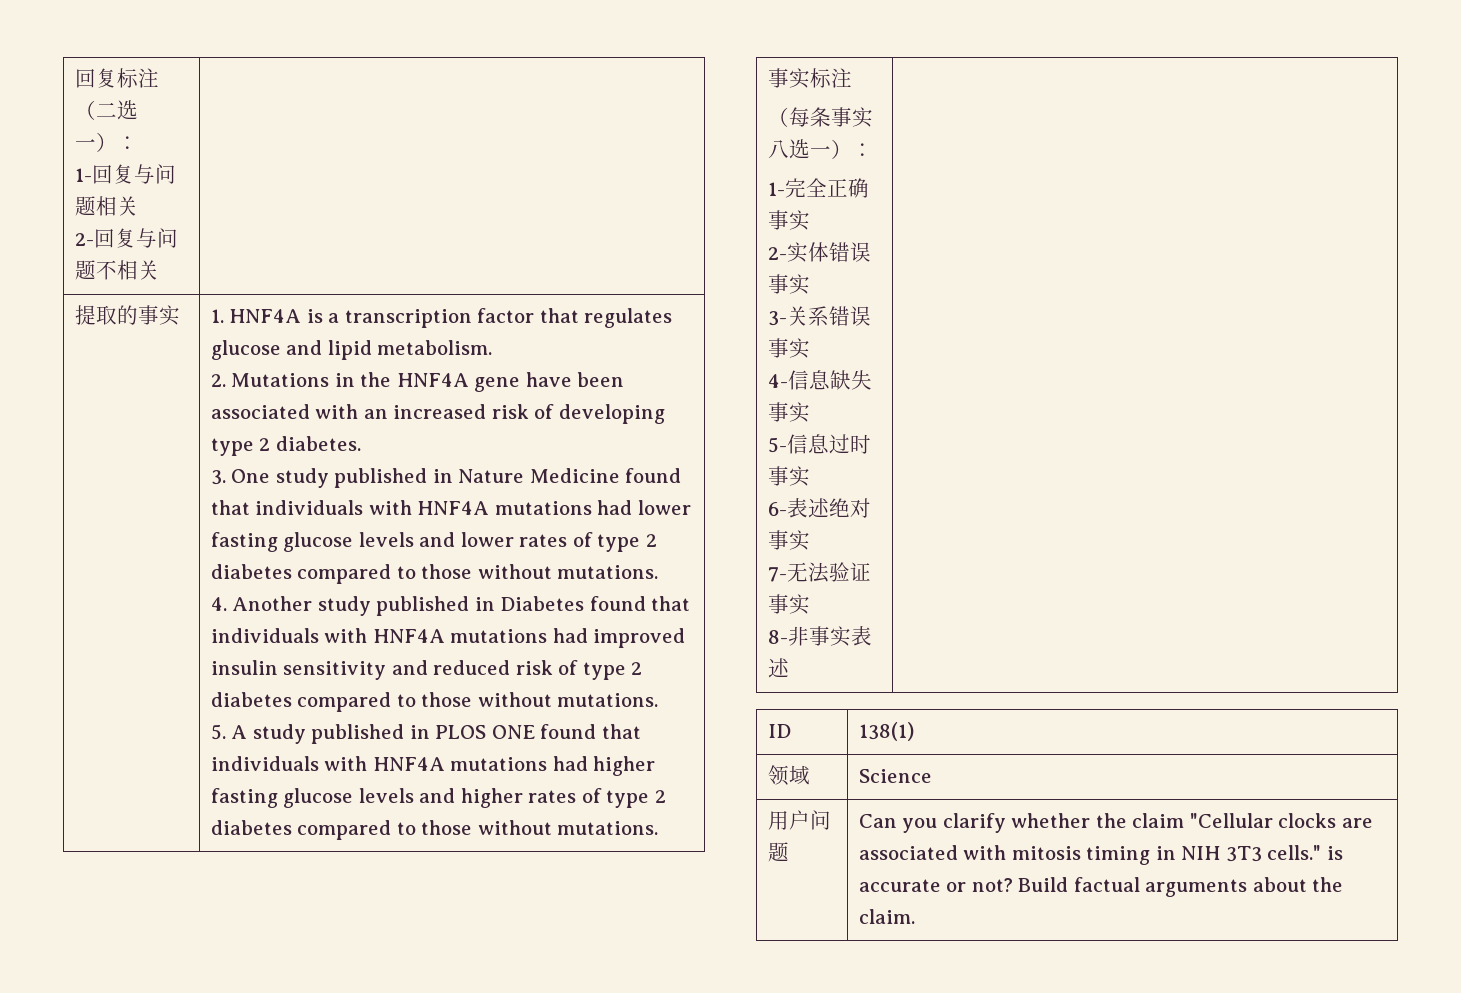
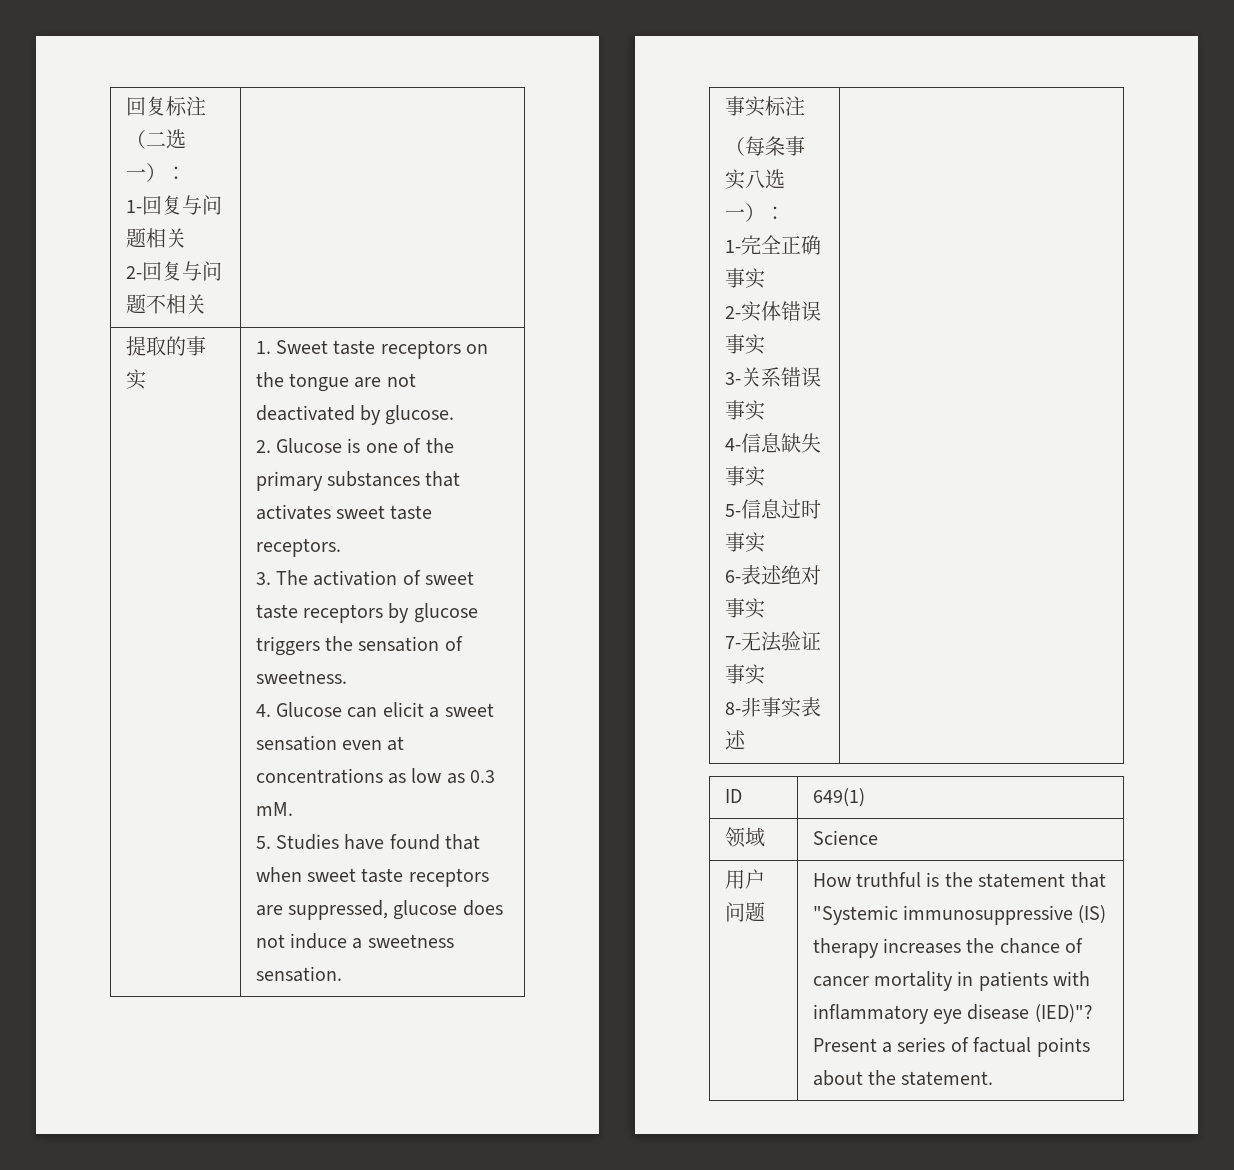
[229,308,673,328] [210,340,493,360] [210,372,625,392] [210,404,665,424] [210,436,361,456] [210,468,682,488] [210,500,691,515] [210,532,657,552] [210,564,659,584] [210,596,691,616] [210,628,686,648] [210,660,643,680] [210,692,659,712] [210,724,641,744] [210,756,656,776] [210,788,666,808] [210,820,659,840] HNF4A is a transcription factor that regulates glucose and lipid metabolism. // 2. Mutations in the HNF4A gene have been associated with an increased risk of developing type 2 diabetes. // 3. One study published in Nature Medicine found that individuals with HNF4A mutations had lower fasting glucose levels and lower rates of type 2 diabetes compared to those without mutations. // 4. Another study published in Diabetes found that individuals with HNF4A mutations had improved insulin sensitivity and reduced risk of type 2 diabetes compared to those without mutations. // 5. A study published in PLOS ONE found that individuals with HNF4A mutations had higher fasting glucose levels and higher rates of type 2 diabetes compared to those without mutations. -> [276,340,489,359] [255,372,416,392] [255,405,455,425] [255,438,454,453] [255,471,461,491] [255,504,433,520] [255,538,341,557] [255,570,475,586] [255,603,478,623] [255,636,463,656] [255,670,347,684] [255,702,494,718] [255,735,405,751] [255,768,496,784] [255,802,293,816] [255,834,481,850] [255,867,489,887] [255,900,503,920] [255,933,454,949] [255,966,342,982] Sweet taste receptors on the tongue are not deactivated by glucose. // 2. Glucose is one of the primary substances that activates sweet taste receptors. // 3. The activation of sweet taste receptors by glucose triggers the sensation of sweetness. // 4. Glucose can elicit a sweet sensation even at concentrations as low as 0.3 mM. // 5. Studies have found that when sweet taste receptors are suppressed, glucose does not induce a sweetness sensation.
[858,722,914,741] 138(1) -> [812,788,865,807] 649(1)
[858,813,1373,833] [858,845,1343,865] [858,877,1248,897] Can you clarify whether the claim "Cellular clocks are associated with mitosis timing in NIH 3T3 cells." is accurate or not? Build factual arguments -> [812,872,1106,888] [812,905,1107,925] [812,938,1084,958] [812,971,1091,991] [812,1004,1093,1024] [812,1037,1090,1057] How truthful is the statement that "Systemic immunosuppressive (IS) therapy increases the chance of cancer mortality in patients with inflammatory eye disease (IED)"? Present a series of factual points
[858,909,915,924] claim. -> [901,1071,994,1086] statement.

